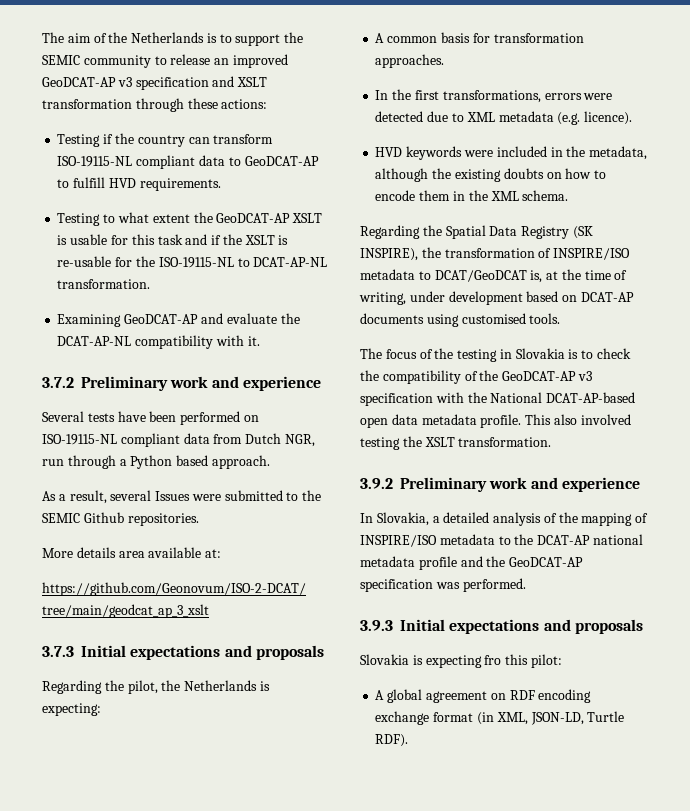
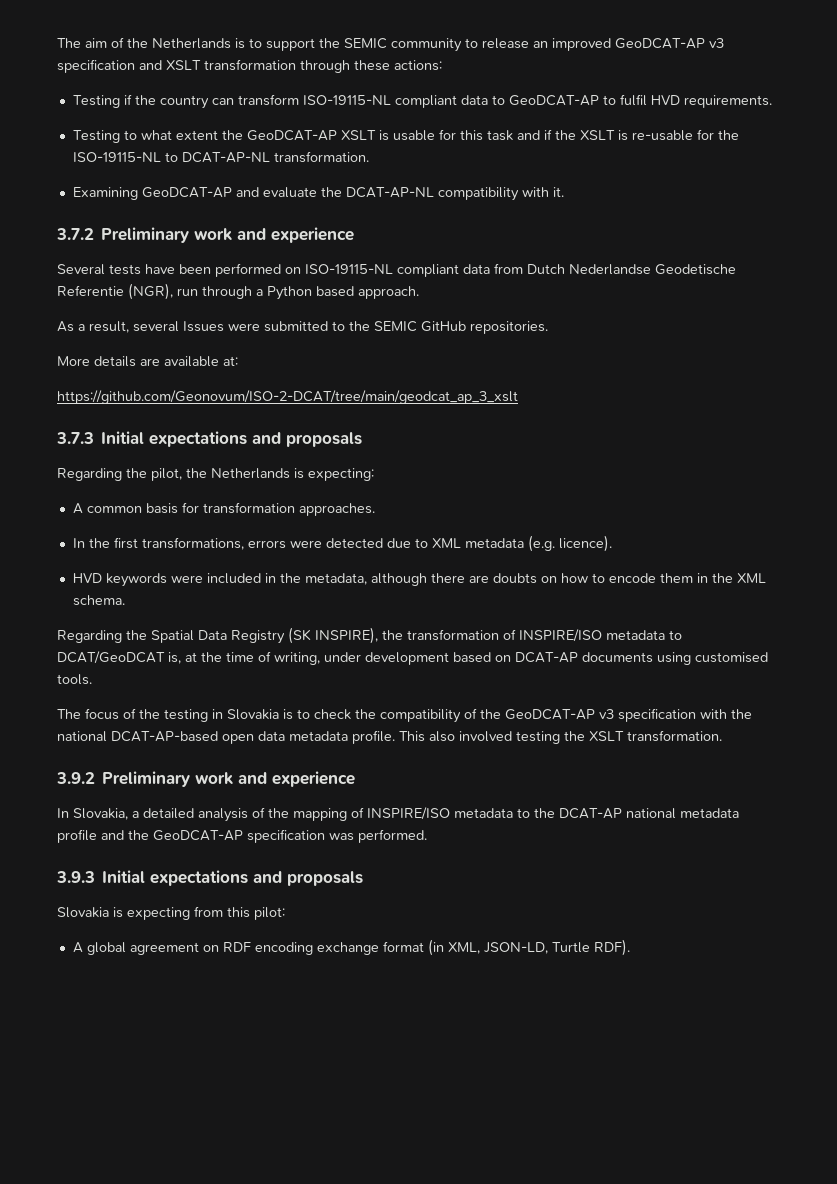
[73,177,106,188] fulfill -> [619,94,647,106] fulfil
[284,434,315,447] NGR, -> [569,264,736,275] [57,283,173,300] Nederlandse Geodetische Referentie (NGR),
[83,512,124,523] Github -> [421,321,466,332] GitHub
[118,551,145,558] area -> [140,358,160,366] are
[432,168,501,182] the existing -> [430,573,489,583] there are
[490,392,543,403] National -> [57,731,107,742] national
[484,655,502,665] fro -> [194,906,223,917] from

